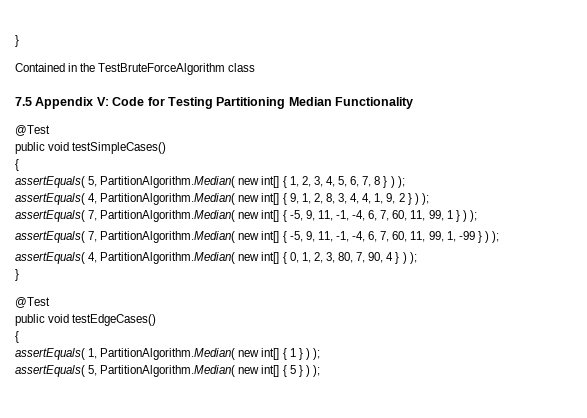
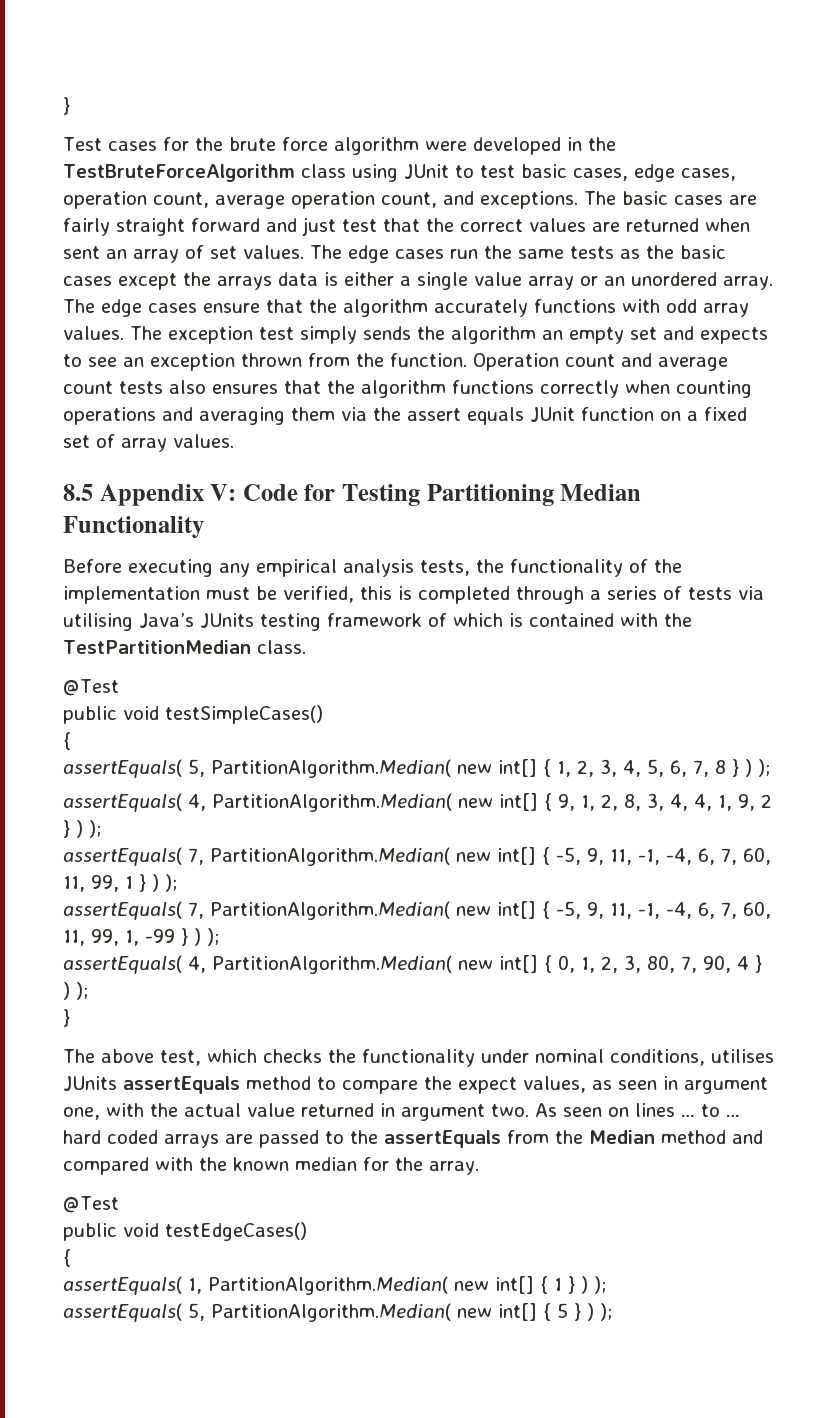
[15,35,19,47] [15,63,256,75] [15,97,32,106] } // Contained in the TestBruteForceAlgorithm class // 7.5 -> [63,97,70,115] [63,137,616,155] [63,164,736,182] [63,191,757,209] [63,217,750,236] [63,245,726,263] [63,272,773,290] [63,299,749,317] [63,326,768,344] [63,353,728,371] [63,380,752,398] [63,407,747,425] [63,434,234,452] [63,484,93,501] } // Test cases for the brute force algorithm were developed in the TestBruteForceAlgorithm class using JUnit to test basic cases, edge cases, operation count, average operation count, and exceptions. The basic cases are fairly straight forward and just test that the correct values are returned when sent an array of set values. The edge cases run the same tests as the basic cases except the arrays data is either a single value array or an unordered array. The edge cases ensure that the algorithm accurately functions with odd array values. The exception test simply sends the algorithm an empty set and expects to see an exception thrown from the function. Operation count and average count tests also ensures that the algorithm functions correctly when counting operations and averaging them via the assert equals JUnit function on a fixed set of array values. // 8.5
(413, 103) none -> [63,559,682,577] [63,586,764,604] [63,613,692,631] [63,640,306,654] // Before executing any empirical analysis tests, the functionality of the implementation must be verified, this is completed through a series of tests via utilising Java’s JUnits testing framework of which is contained with the TestPartitionMedian class.
(19, 275) none -> [63,1049,774,1067] [63,1076,768,1094] [63,1103,740,1121] [63,1130,763,1148] [63,1157,479,1175] // The above test, which checks the functionality under nominal conditions, utilises JUnits assertEquals method to compare the expect values, as seen in argument one, with the actual value returned in argument two. As seen on lines … to … hard coded arrays are passed to the assertEquals from the Median method and compared with the known median for the array.

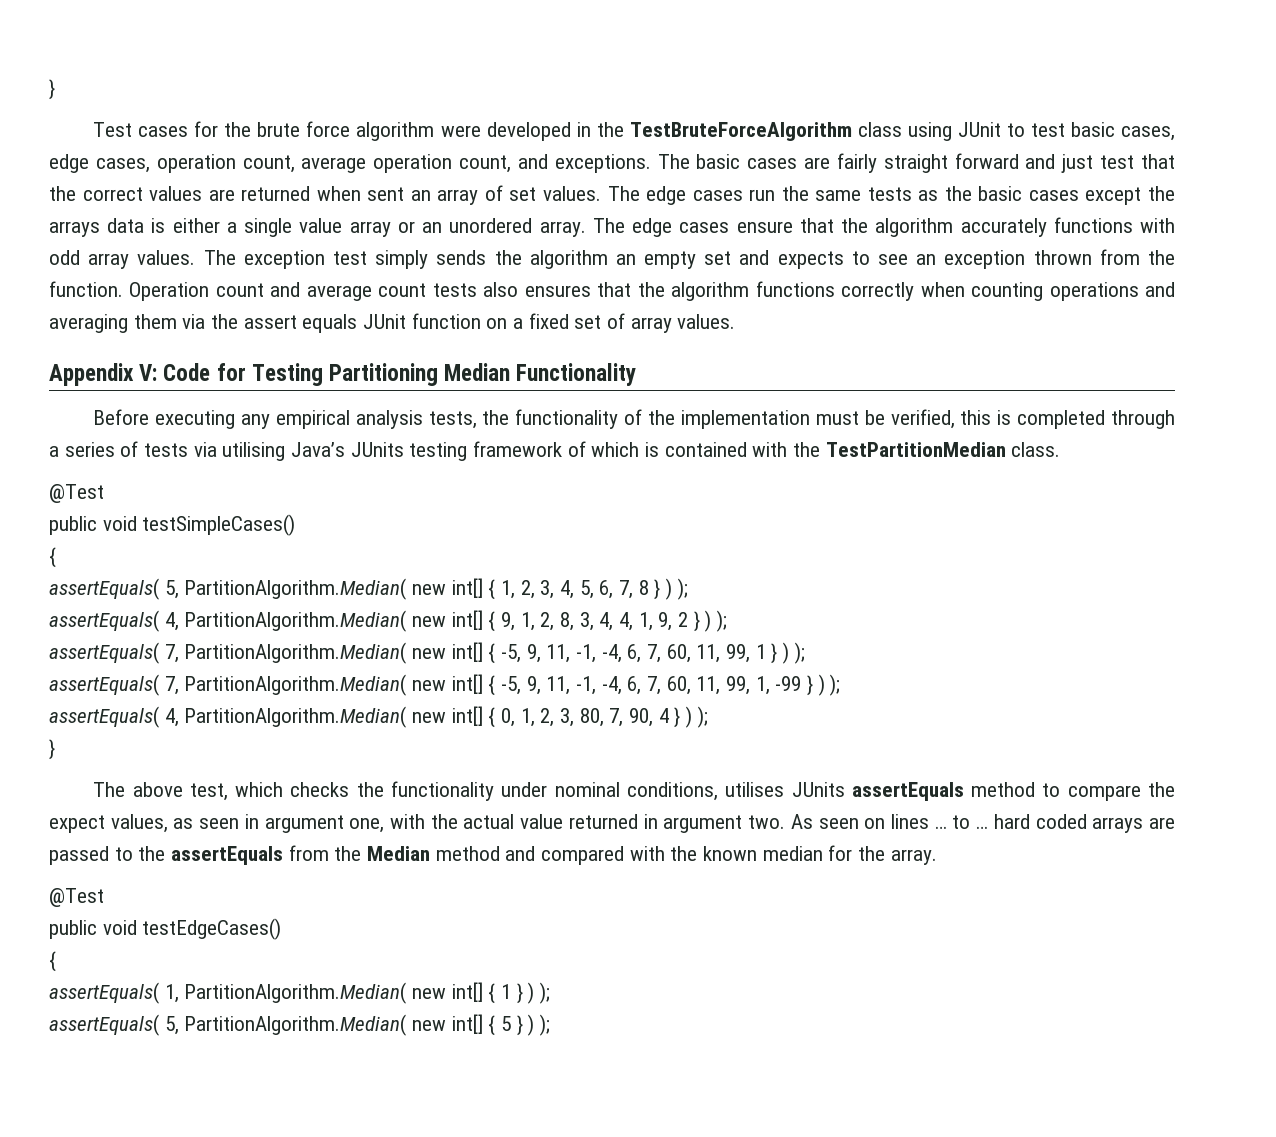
[63,484,93,501] 8.5 -> (736, 321) none

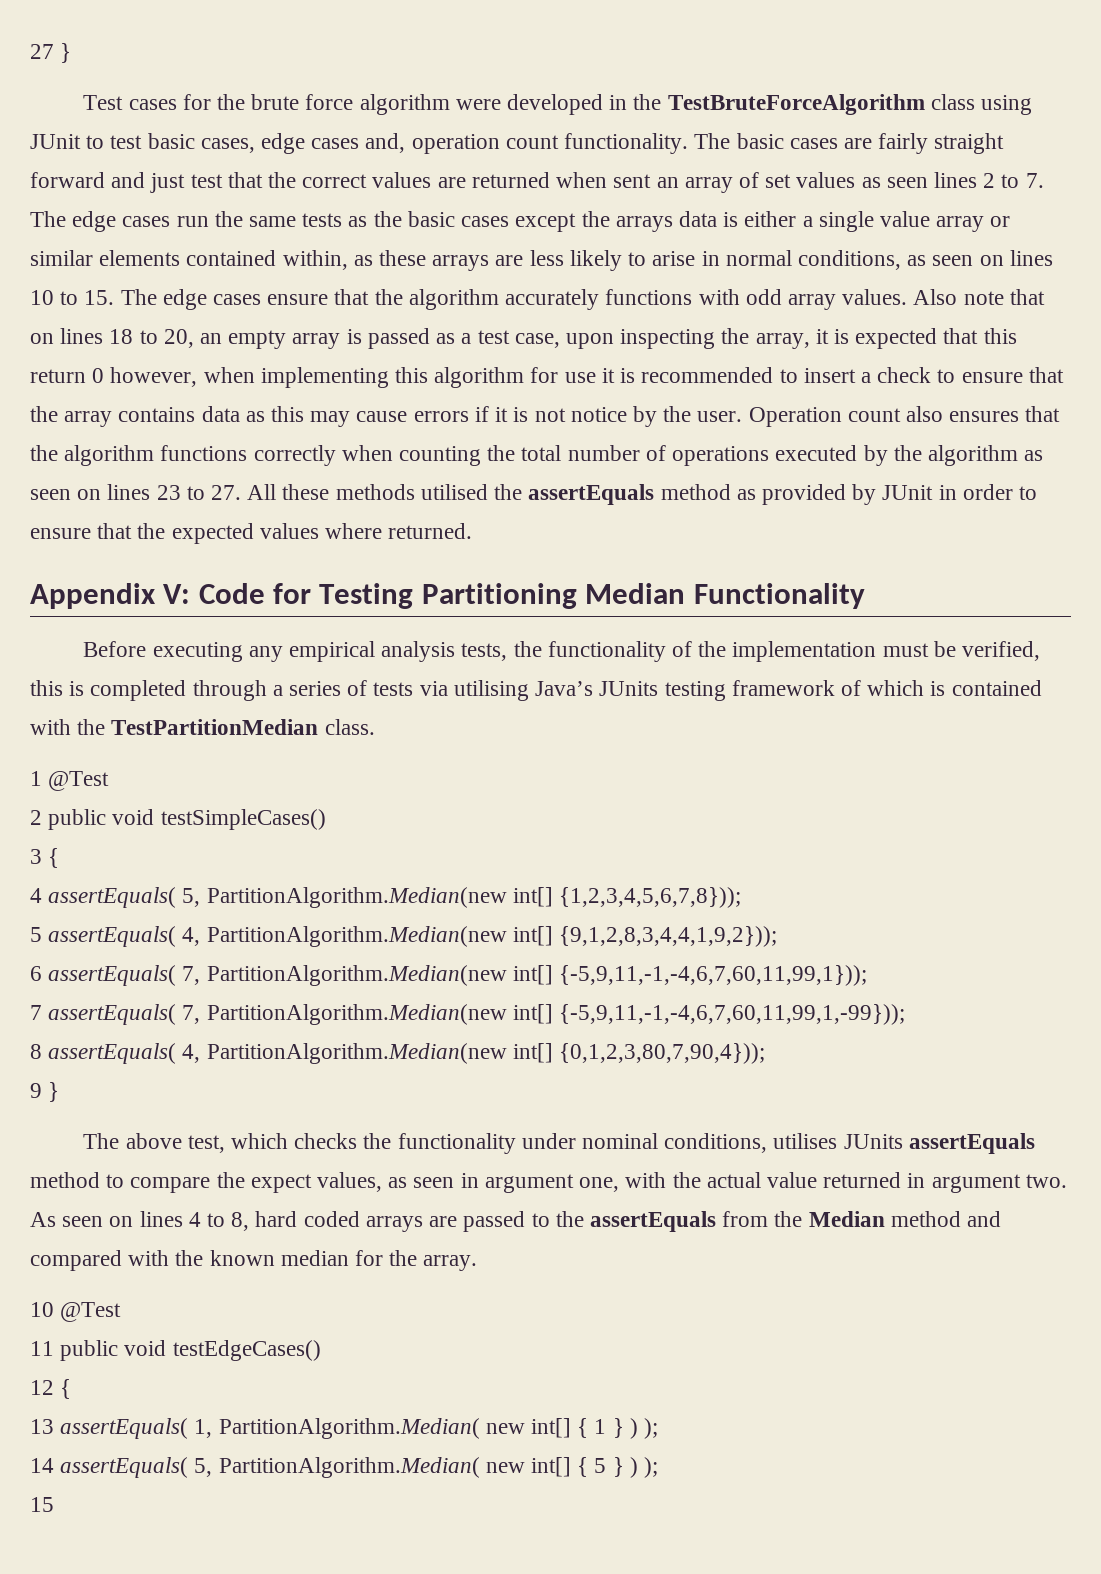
(49, 89) none -> [30,44,54,59] 27
[95,154,651,173] cases, operation count, average operation count, and exceptions. -> [311,133,689,154] cases and, operation count functionality.
[542,186,601,201] values. -> [796,172,1044,188] values as seen lines 2 to 7.
[422,218,586,237] an unordered array. -> [30,250,1053,271] [30,290,115,305] similar elements contained within, as these arrays are less likely to arise in normal conditions, as seen on lines 10 to 15.
[203,249,1175,269] [49,281,477,301] The exception test simply sends the algorithm an empty set and expects to see an exception thrown from the function. Operation count and average count tests -> [913,289,1045,305] [30,328,1017,349] [30,367,1064,388] [30,406,901,427] Also note that on lines 18 to 20, an empty array is passed as a test case, upon inspecting the array, it is expected that this return 0 however, when implementing this algorithm for use it is recommended to insert a check to ensure that the array contains data as this may cause errors if it is not notice by the user. Operation count
[1049,282,1175,301] [49,313,736,333] operations and averaging them via the assert equals JUnit function on a fixed set of array values. -> [487,445,1044,466] [30,484,1037,505] [30,523,473,544] the total number of operations executed by the algorithm as seen on lines 23 to 27. All these methods utilised the assertEquals method as provided by JUnit in order to ensure that the expected values where returned.
[49,484,104,503] @Test // -> [30,771,110,791] [30,810,42,825] 1 @Test // 2
[49,547,56,568] [49,578,688,600] [49,610,728,632] [49,642,805,664] [49,674,841,696] [49,706,708,728] { // assertEquals( 5, PartitionAlgorithm.Median( new int[] { 1, 2, 3, 4, 5, 6, 7, 8 } ) ); // assertEquals( 4, PartitionAlgorithm.Median( new int[] { 9, 1, 2, 8, 3, 4, 4, 1, 9, 2 } ) ); // assertEquals( 7, PartitionAlgorithm.Median( new int[] { -5, 9, 11, -1, -4, 6, 7, 60, 11, 99, 1 } ) ); // assertEquals( 7, PartitionAlgorithm.Median( new int[] { -5, 9, 11, -1, -4, 6, 7, 60, 11, 99, 1, -99 } ) ); // assertEquals( 4, PartitionAlgorithm.Median( new int[] { 0, 1, 2, 3, 80, 7, 90, 4 } ) ); // -> [30,848,60,868] [30,887,742,908] [30,926,778,947] [30,965,868,986] [30,1004,906,1025] [30,1043,766,1064] [30,1083,42,1098] 3 { // 4 assertEquals( 5, PartitionAlgorithm.Median(new int[] {1,2,3,4,5,6,7,8})); // 5 assertEquals( 4, PartitionAlgorithm.Median(new int[] {9,1,2,8,3,4,4,1,9,2})); // 6 assertEquals( 7, PartitionAlgorithm.Median(new int[] {-5,9,11,-1,-4,6,7,60,11,99,1})); // 7 assertEquals( 7, PartitionAlgorithm.Median(new int[] {-5,9,11,-1,-4,6,7,60,11,99,1,-99})); // 8 assertEquals( 4, PartitionAlgorithm.Median(new int[] {0,1,2,3,80,7,90,4})); // 9
[934,815,989,829] … to … -> [188,1212,250,1231] 4 to 8,
[49,888,104,907] @Test // -> [30,1302,122,1322] [30,1341,54,1356] 10 @Test // 11
[49,951,56,972] { // -> [30,1379,72,1399] [30,1419,54,1434] 12 { // 13
(551, 993) none -> [30,1458,54,1473] 14
(551, 1025) none -> [30,1497,54,1512] // 15

